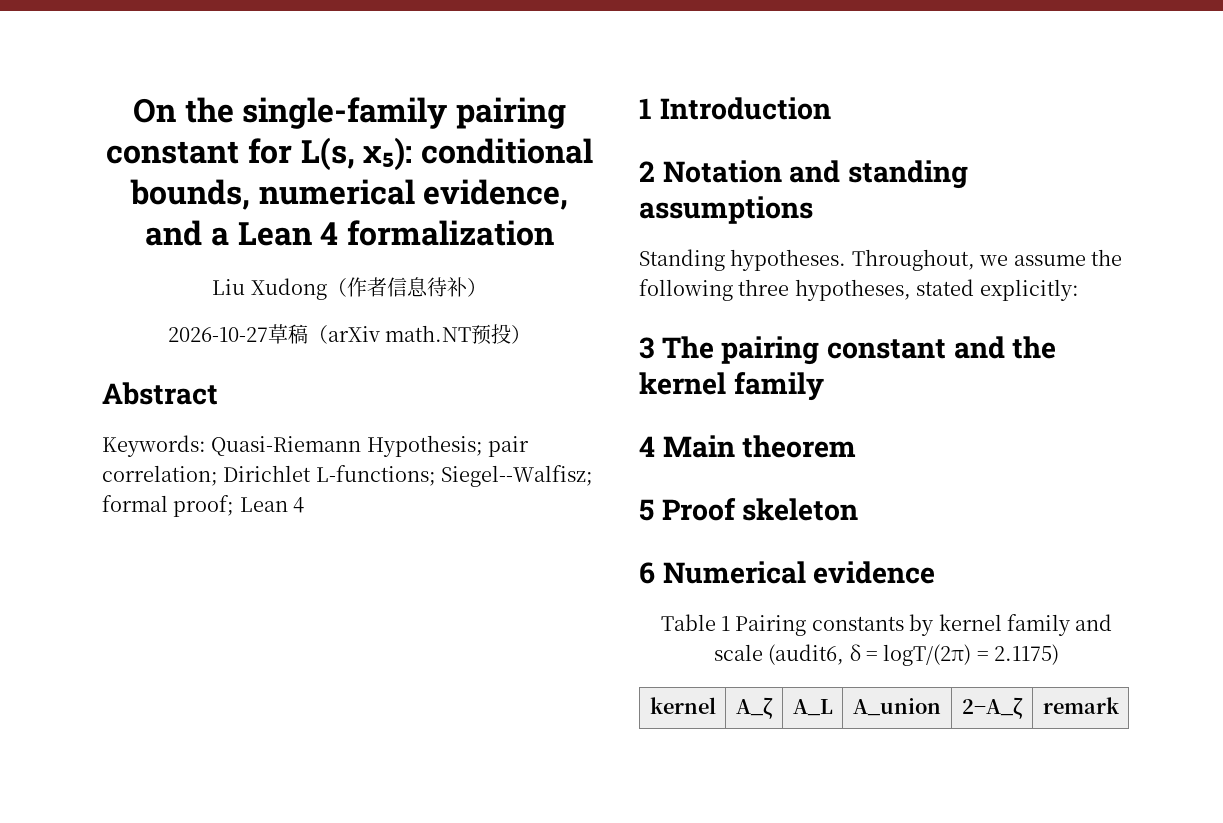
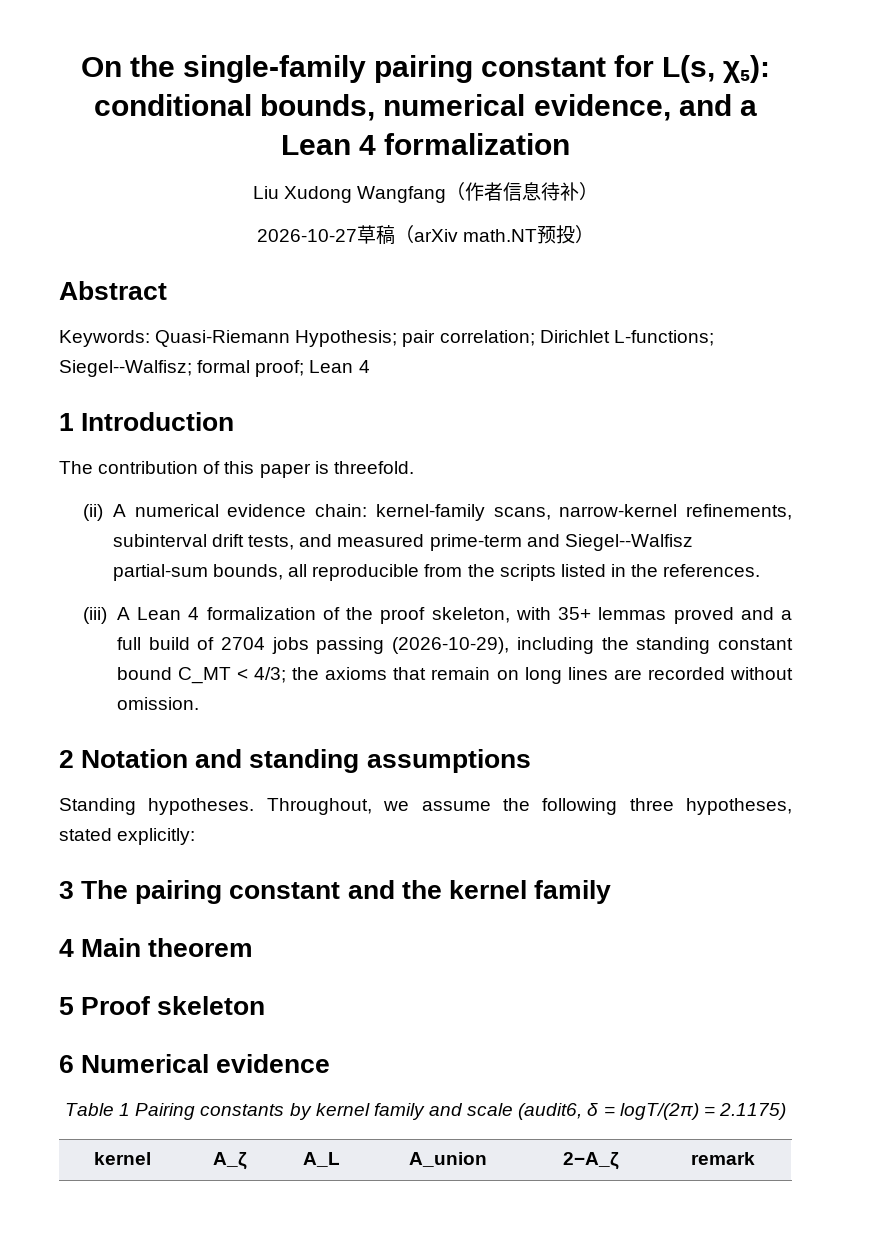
(327, 289) none -> [357,186,447,203] Wangfang
(831, 108) none -> [59,461,414,478] [83,504,792,521] [112,534,693,551] [112,564,761,581] [83,607,792,624] [116,637,794,654] [116,667,793,684] [116,697,199,710] // The contribution of this paper is threefold. // (ii) A numerical evidence chain: kernel-family scans, narrow-kernel refinements, subinterval drift tests, and measured prime-term and Siegel--Walfisz partial-sum bounds, all reproducible from the scripts listed in the references. // (iii) A Lean 4 formalization of the proof skeleton, with 35+ lemmas proved and a full build of 2704 jobs passing (2026-10-29), including the standing constant bound C_MT < 4/3; the axioms that remain on long lines are recorded without omission.

